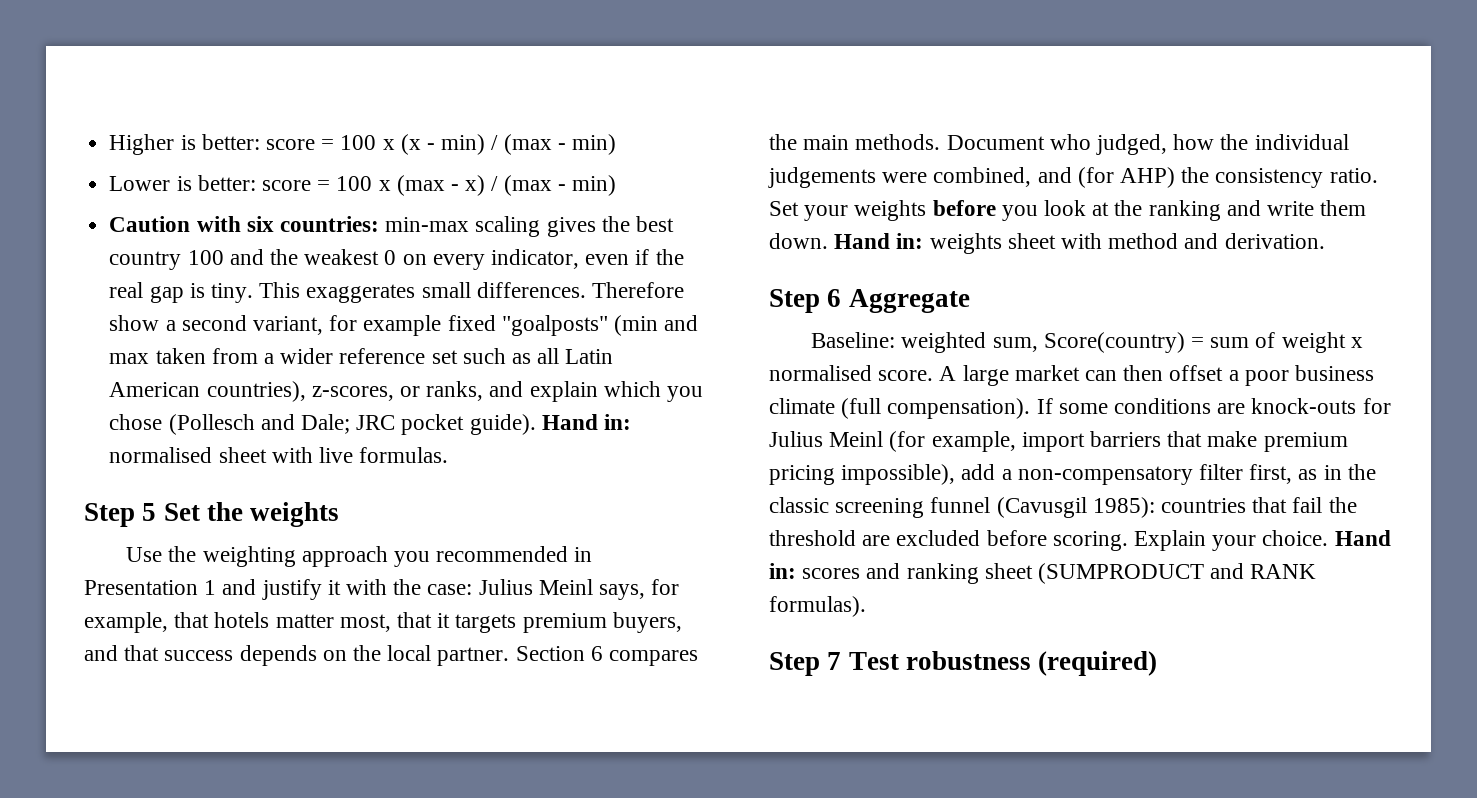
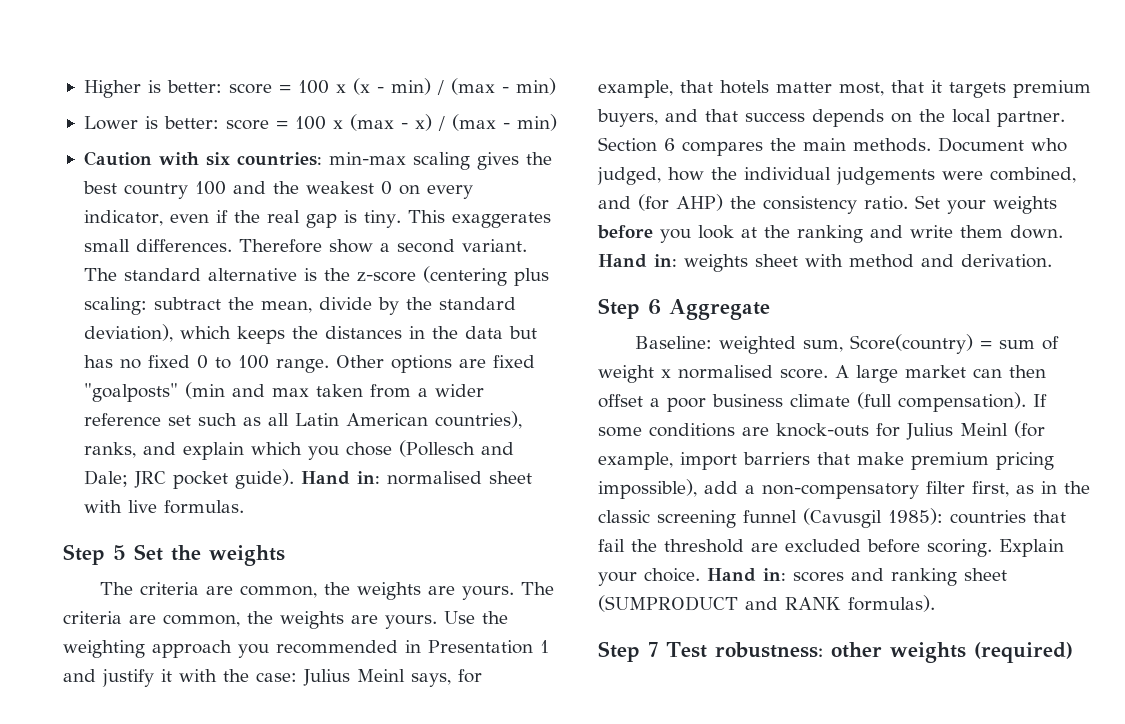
[252,315,442,336] variant, for example -> [461,239,527,252] [83,266,549,286] [83,297,516,315] [83,324,537,344] [83,355,486,373] variant. The standard alternative is the z-score (centering plus scaling: subtract the mean, divide by the standard deviation), which keeps the distances in the data but has no fixed 0 to 100 range. Other options are
[311,386,420,401] z-scores, or -> (522, 420) none
(340, 514) none -> [100,582,555,600] [63,611,437,629] The criteria are common, the weights are yours. The criteria are common, the weights are yours.
[905,651,1031,670] robustness -> [714,642,966,663] robustness: other weights

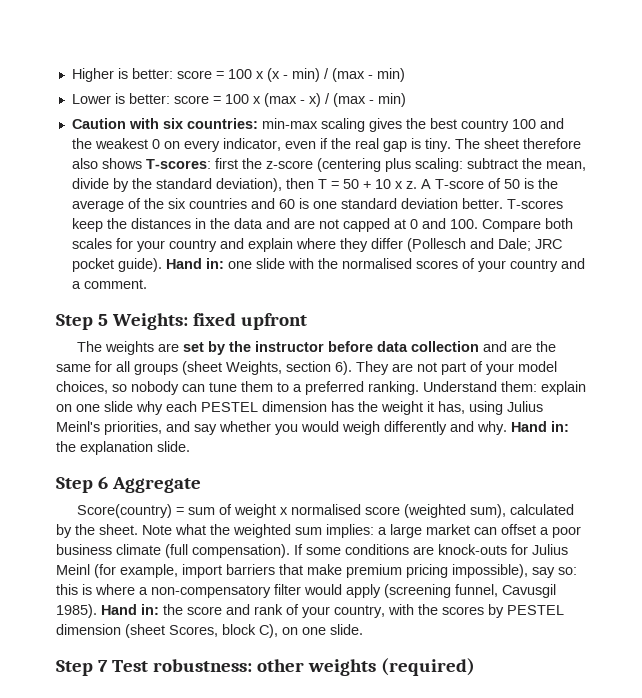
[407,210,551,228] [83,239,527,253] [83,268,317,281] This exaggerates small differences. Therefore show a second variant. The standard alternative is -> [454,138,581,149] [71,158,238,169] The sheet therefore also shows T-scores: first
[179,326,285,344] which keeps -> [285,178,558,189] [71,198,563,212] [71,218,103,232] then T = 50 + 10 x z. A T-score of 50 is the average of the six countries and 60 is one standard deviation better. T-scores keep
[508,326,537,339] [83,355,535,373] [83,382,484,402] [83,411,522,429] [83,442,392,460] but has no fixed 0 to 100 range. Other options are fixed "goalposts" (min and max taken from a wider reference set such as all Latin American countries), ranks, and explain which you chose -> [265,218,573,232] [71,238,403,252] and are not capped at 0 and 100. Compare both scales for your country and explain where they differ
[386,471,532,485] [83,500,244,514] [63,544,285,566] [100,582,555,600] [63,611,508,629] [63,640,549,658] [63,669,482,687] [598,80,1091,98] [597,109,1065,127] [598,137,1067,156] [597,167,1076,185] [598,194,1057,214] [597,225,1063,243] [598,254,1052,272] normalised sheet with live formulas. // Step 5 Set the weights // The criteria are common, the weights are yours. The criteria are common, the weights are yours. Use the weighting approach you recommended in Presentation 1 and justify it with the case: Julius Meinl says, for example, that hotels matter most, that it targets premium buyers, and that success depends on the local partner. Section 6 compares the main methods. Document who judged, how the individual judgements were combined, and (for AHP) the consistency ratio. Set your weights before you look at the ranking and write them down. Hand in: weights sheet with method and derivation. -> [227,258,585,272] [71,279,147,289] [56,313,307,330] [76,341,556,355] [56,361,557,375] [56,381,586,395] [56,401,543,415] [56,421,569,435] [56,441,190,455] one slide with the normalised scores of your country and a comment. // Step 5 Weights: fixed upfront // The weights are set by the instructor before data collection and are the same for all groups (sheet Weights, section 6). They are not part of your model choices, so nobody can tune them to a preferred ranking. Understand them: explain on one slide why each PESTEL dimension has the weight it has, using Julius Meinl's priorities, and say whether you would weigh differently and why. Hand in: the explanation slide.
[635,336,844,354] Baseline: weighted sum, -> (201, 485) none
[780,365,849,379] score. A -> [364,504,574,518] [56,524,387,538] score (weighted sum), calculated by the sheet. Note what the weighted sum implies: a
[1009,365,1046,378] then -> (497, 531) none
[704,481,1090,499] [598,508,1066,528] [598,539,1064,557] [598,568,1007,586] [598,595,935,612] add a non-compensatory filter first, as in the classic screening funnel (Cavusgil 1985): countries that fail the threshold are excluded before scoring. Explain your choice. Hand in: scores and ranking sheet (SUMPRODUCT and RANK formulas). -> [532,567,577,578] [56,584,556,598] [56,604,564,618] [56,624,363,638] say so: this is where a non-compensatory filter would apply (screening funnel, Cavusgil 1985). Hand in: the score and rank of your country, with the scores by PESTEL dimension (sheet Scores, block C), on one slide.

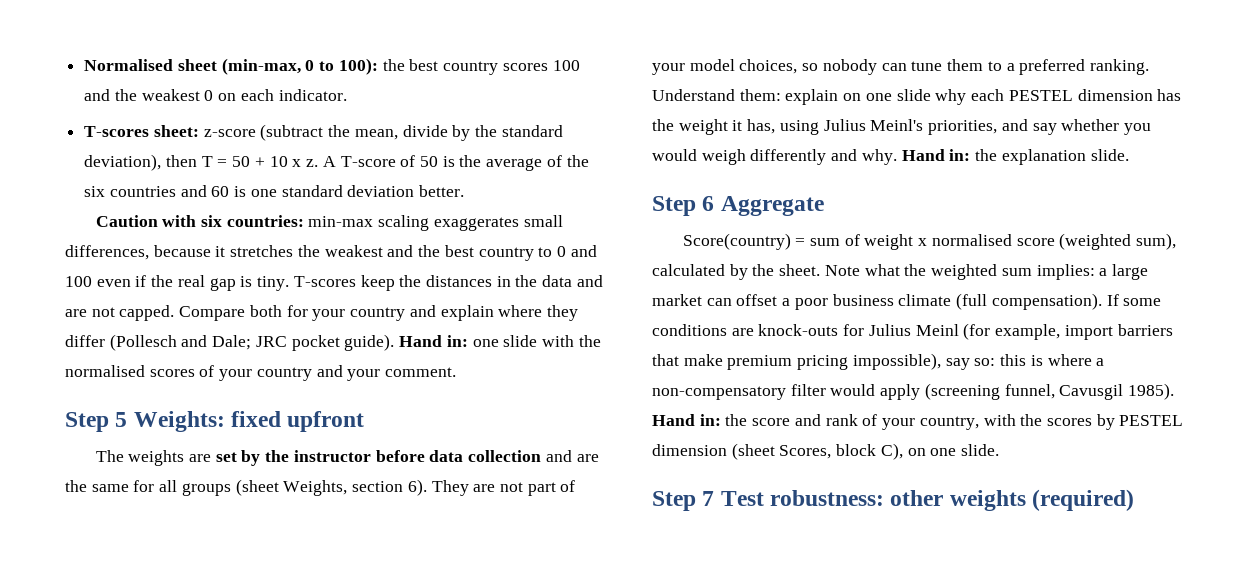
[71,68,405,82] [71,93,406,107] [71,118,509,132] Higher is better: score = 100 x (x - min) / (max - min) // Lower is better: score = 100 x (max - x) / (max - min) // Caution with six countries: min-max scaling gives the best country -> [84,58,548,75] Normalised sheet (min-max, 0 to 100): the best country scores
[183,138,581,152] [71,158,518,172] every indicator, even if the real gap is tiny. The sheet therefore also shows T-scores: first the z-score (centering plus scaling: subtract -> [240,89,347,101] [84,124,324,141] each indicator. // T-scores sheet: z-score (subtract
(503, 203) none -> [95,215,563,231] [65,245,597,261] [65,275,290,291] // Caution with six countries: min-max scaling exaggerates small differences, because it stretches the weakest and the best country to 0 and 100 even if the real gap is tiny.
[342,218,478,232] capped at 0 and 100. -> [119,305,175,321] capped.
[71,238,112,249] scales -> (282, 311) none
[71,281,81,289] a -> [347,369,381,381] your

